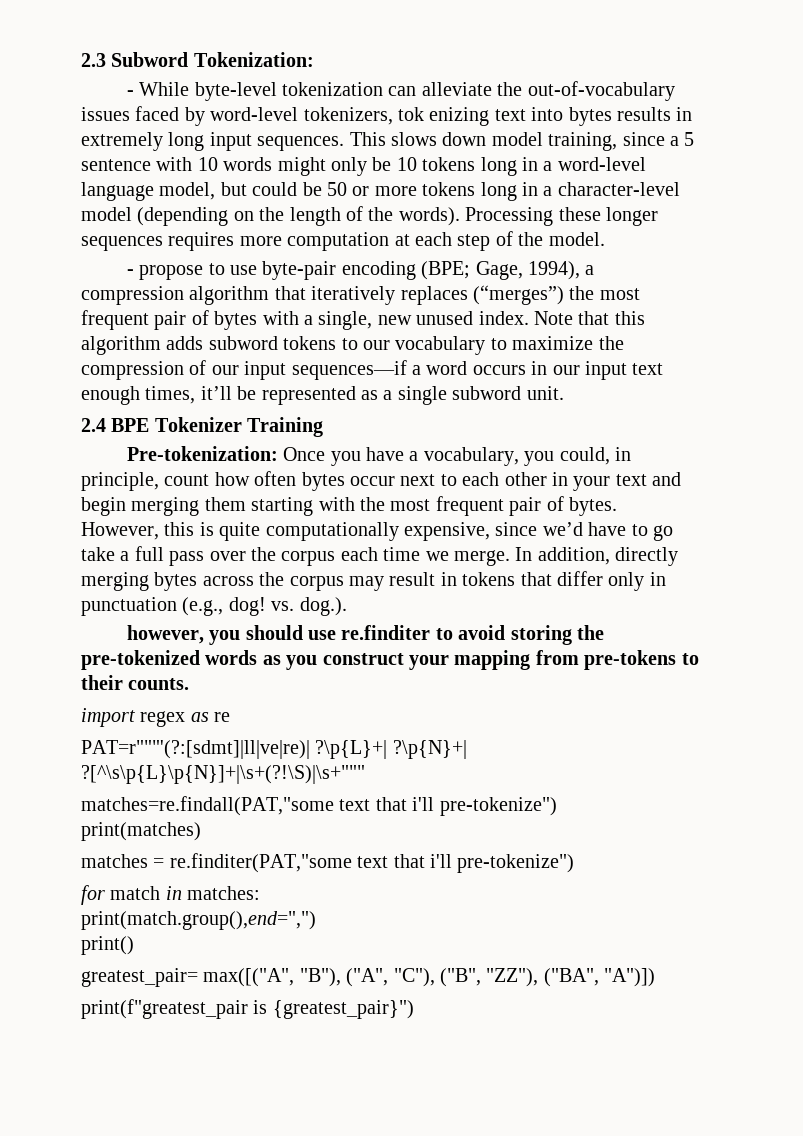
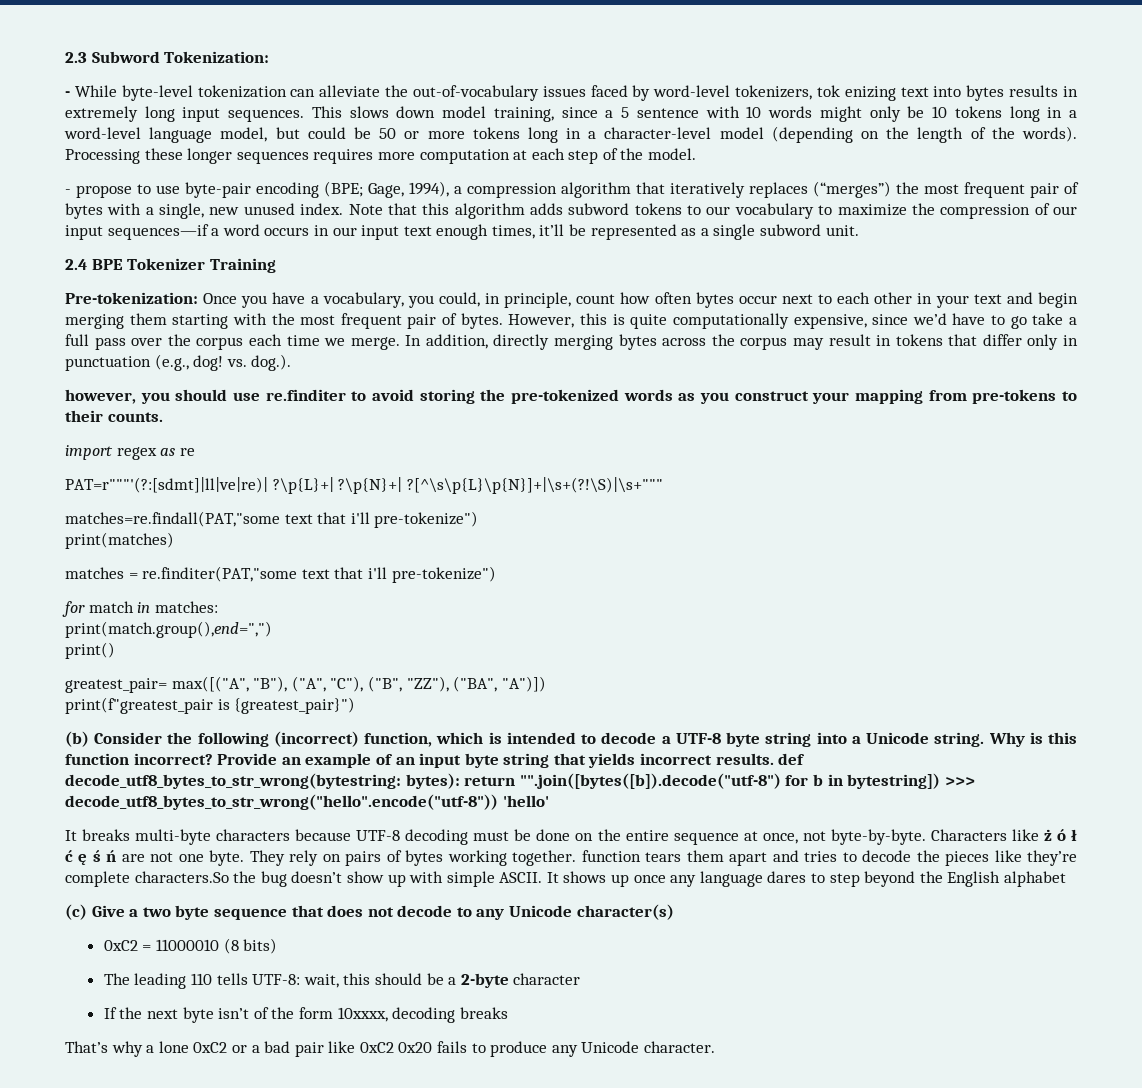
(414, 1009) none -> [65,731,1077,747] [65,753,806,768] [65,773,975,789] [65,794,549,810] [65,829,1077,845] [65,850,1078,866] [65,871,1066,887] [65,904,674,920] [103,938,278,954] [103,973,581,989] [103,1007,508,1023] [65,1041,716,1057] // (b) Consider the following (incorrect) function, which is intended to decode a UTF-8 byte string into a Unicode string. Why is this function incorrect? Provide an example of an input byte string that yields incorrect results. def decode_utf8_bytes_to_str_wrong(bytestring: bytes): return "".join([bytes([b]).decode("utf-8") for b in bytestring]) >>> decode_utf8_bytes_to_str_wrong("hello".encode("utf-8")) 'hello' // It breaks multi-byte characters because UTF-8 decoding must be done on the entire sequence at once, not byte-by-byte. Characters like ż ó ł ć ę ś ń are not one byte. They rely on pairs of bytes working together. function tears them apart and tries to decode the pieces like they’re complete characters.So the bug doesn’t show up with simple ASCII. It shows up once any language dares to step beyond the English alphabet // (c) Give a two byte sequence that does not decode to any Unicode character(s) // 0xC2 = 11000010 (8 bits) // The leading 110 tells UTF-8: wait, this should be a 2-byte character // If the next byte isn’t of the form 10xxxx, decoding breaks // That’s why a lone 0xC2 or a bad pair like 0xC2 0x20 fails to produce any Unicode character.

